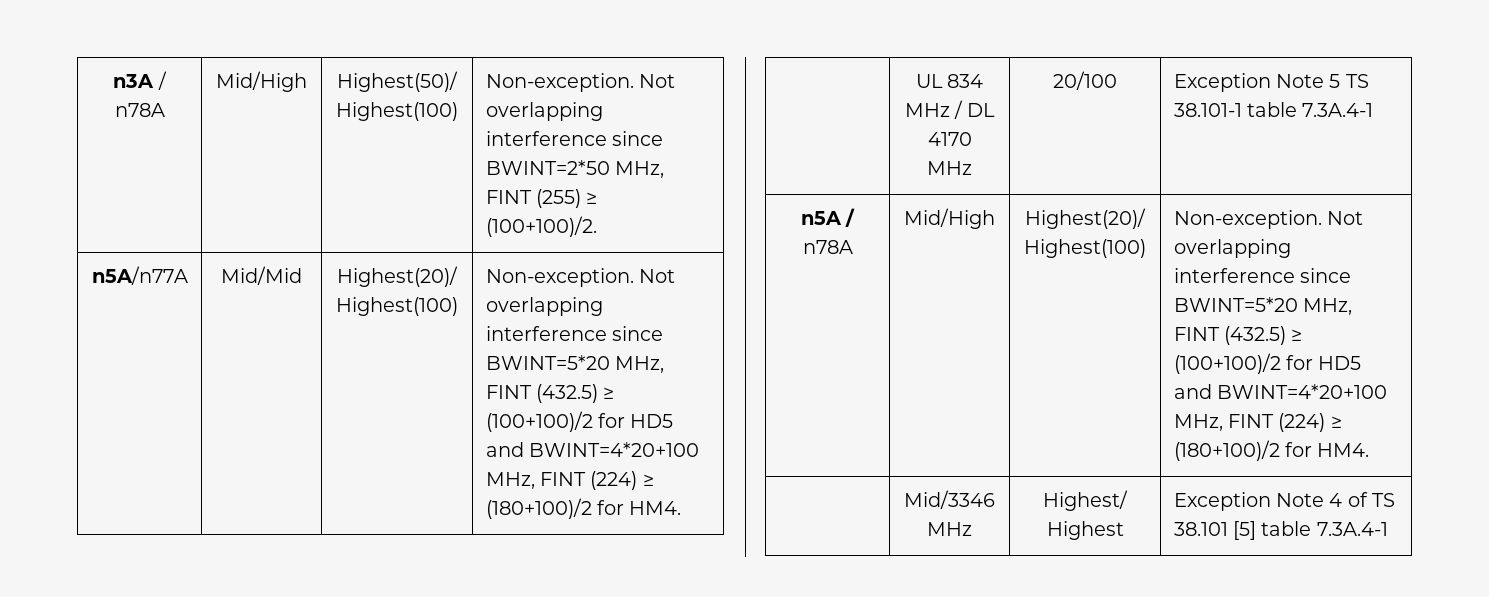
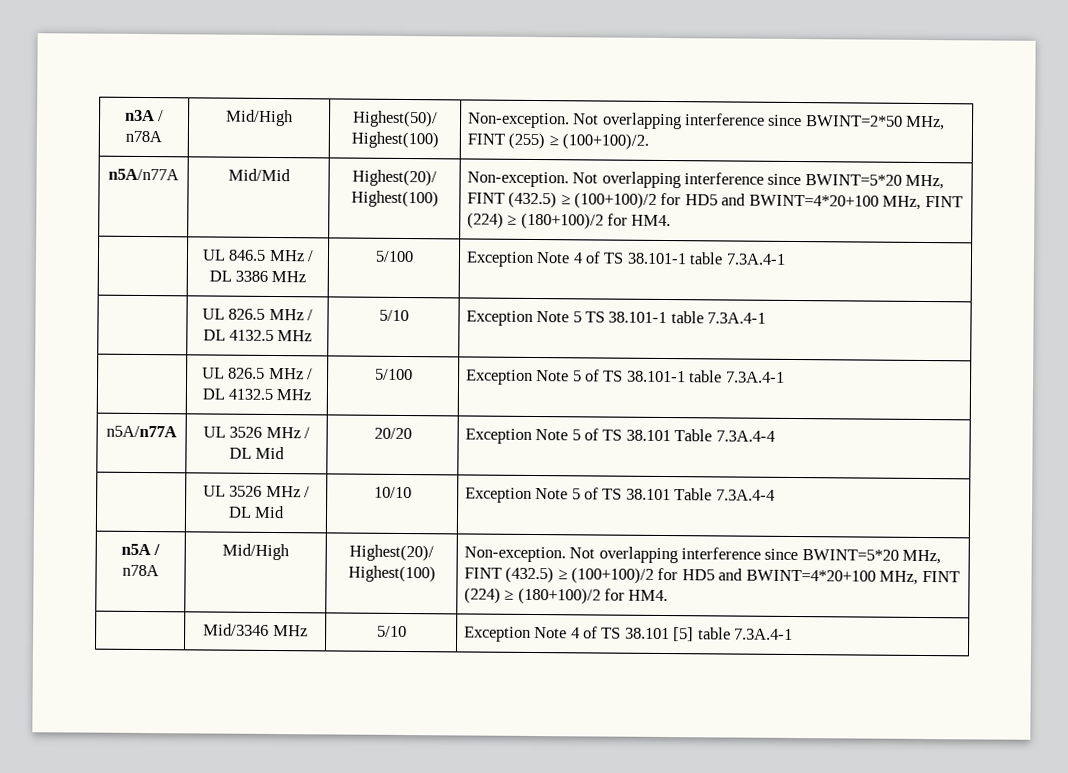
[947,74,984,88] [904,100,996,119] [927,132,972,146] [927,161,972,175] [1053,71,1117,90] 834 MHz / DL 4170 MHz | 20/100 -> [228,249,315,262] [208,270,307,283] [374,250,414,263] [465,251,786,267] [201,308,314,321] [202,329,313,342] [378,309,409,322] 846.5 MHz / DL 3386 MHz | 5/100 | Exception Note 4 of TS 38.101-1 table 7.3A.4-1 // | UL 826.5 MHz / DL 4132.5 MHz | 5/10
(1374, 110) none -> [201,367,314,380] [201,388,312,401] [374,368,413,381] [465,369,785,385] [106,425,177,438] [202,426,311,439] [228,446,286,460] [373,427,412,440] [464,428,775,444] [202,485,311,498] [227,505,286,519] [373,486,412,499] [464,487,775,503] // | UL 826.5 MHz / DL 4132.5 MHz | 5/100 | Exception Note 5 of TS 38.101-1 table 7.3A.4-1 // n5A/n77A | UL 3526 MHz / DL Mid | 20/20 | Exception Note 5 of TS 38.101 Table 7.3A.4-4 // | UL 3526 MHz / DL Mid | 10/10 | Exception Note 5 of TS 38.101 Table 7.3A.4-4
[1043,490,1128,511] [1046,521,1124,540] Highest/ Highest -> [376,625,407,638] 5/10

